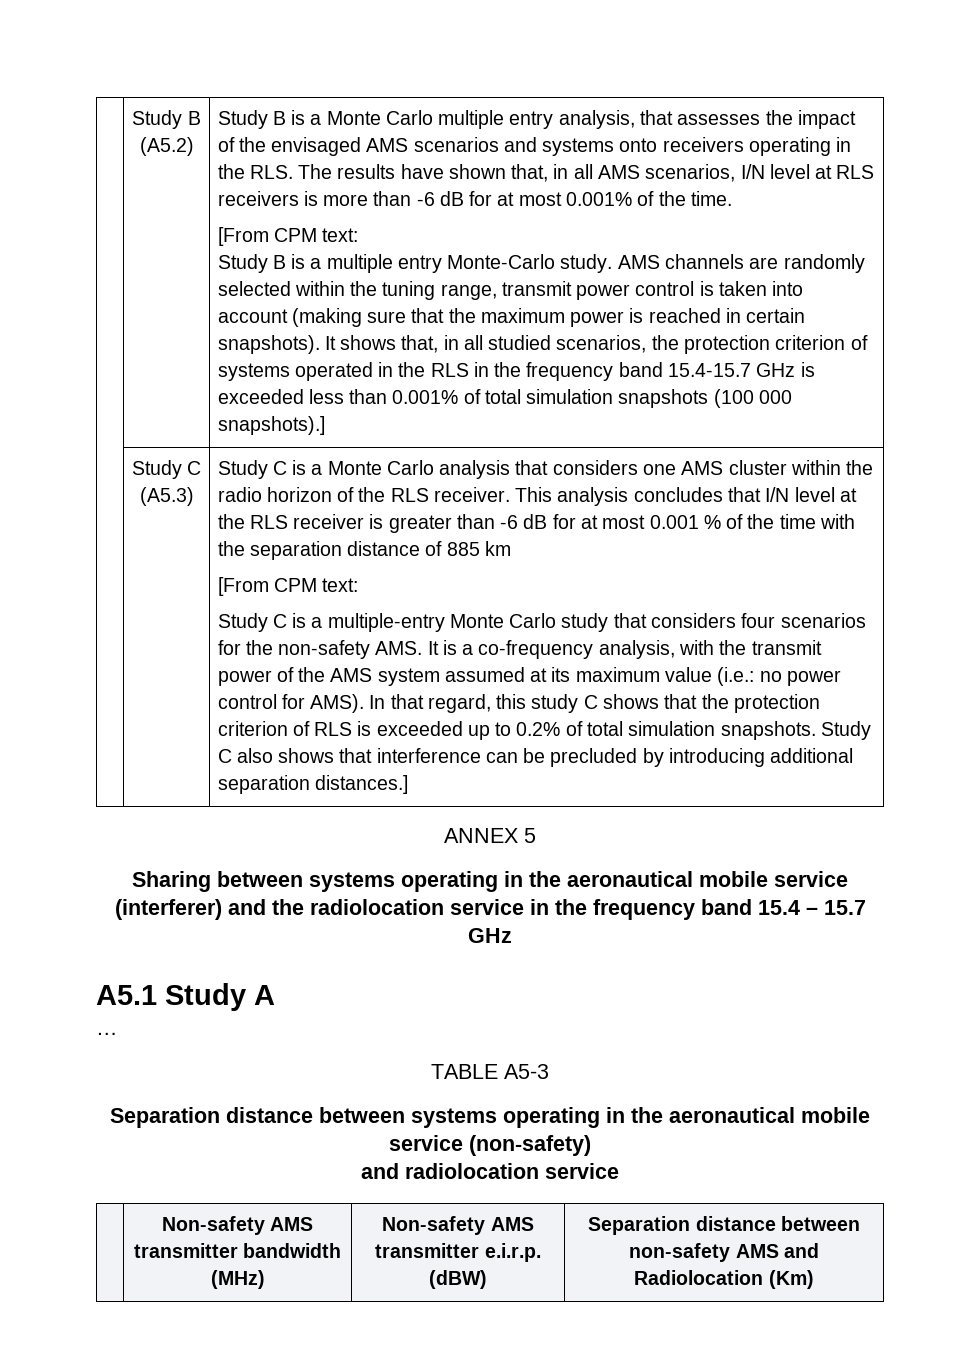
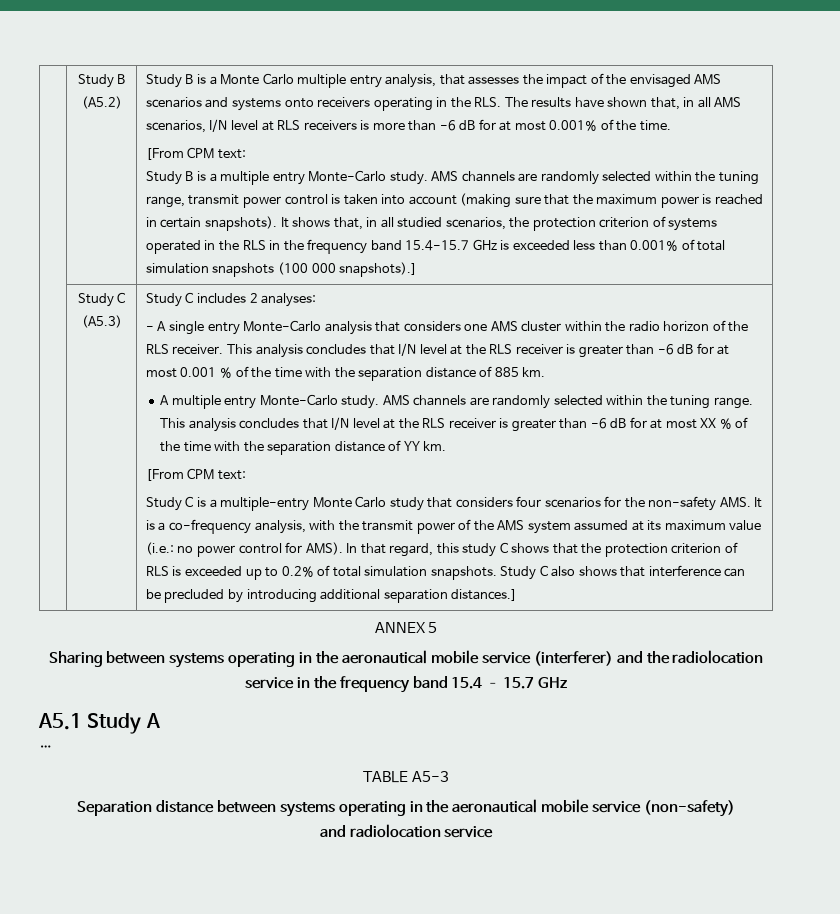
[292,460,434,475] is a Monte Carlo -> [196,293,317,307] [145,320,322,335] includes 2 analyses: // - A single entry Monte-Carlo
[484,541,511,556] km -> [522,367,546,377] [160,394,753,409] [160,417,749,432] [160,440,447,455] km. // A multiple entry Monte-Carlo study. AMS channels are randomly selected within the tuning range. This analysis concludes that I/N level at the RLS receiver is greater than -6 dB for at most XX % of the time with the separation distance of YY km.
[161,1216,314,1235] [133,1243,342,1258] [210,1270,265,1289] [382,1216,534,1235] [375,1243,541,1262] [429,1270,487,1289] [588,1216,860,1235] [629,1243,819,1262] [634,1270,814,1289] // | Non-safety AMS transmitter bandwidth (MHz) | Non-safety AMS transmitter e.i.r.p. (dBW) | Separation distance between non-safety AMS and Radiolocation (Km) -> (494, 832) none

